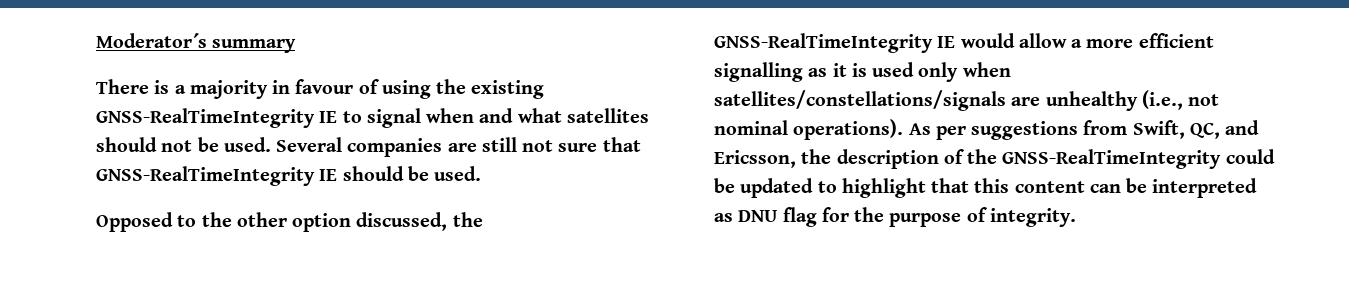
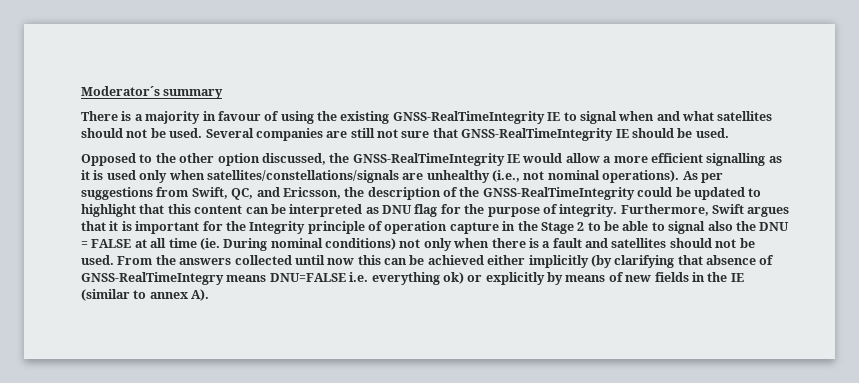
(1076, 217) none -> [620,204,790,217] [81,221,790,234] [81,238,755,251] [81,255,775,268] [81,272,744,285] [81,289,210,301] Furthermore, Swift argues that it is important for the Integrity principle of operation capture in the Stage 2 to be able to signal also the DNU = FALSE at all time (ie. During nominal conditions) not only when there is a fault and satellites should not be used. From the answers collected until now this can be achieved either implicitly (by clarifying that absence of GNSS-RealTimeIntegry means DNU=FALSE i.e. everything ok) or explicitly by means of new fields in the IE (similar to annex A).

